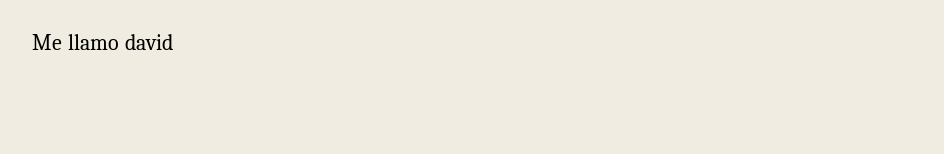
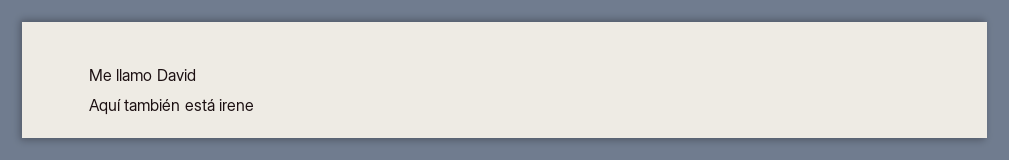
[124,34,173,50] david -> [156,69,196,81] [89,99,254,115] David // Aquí también está irene

